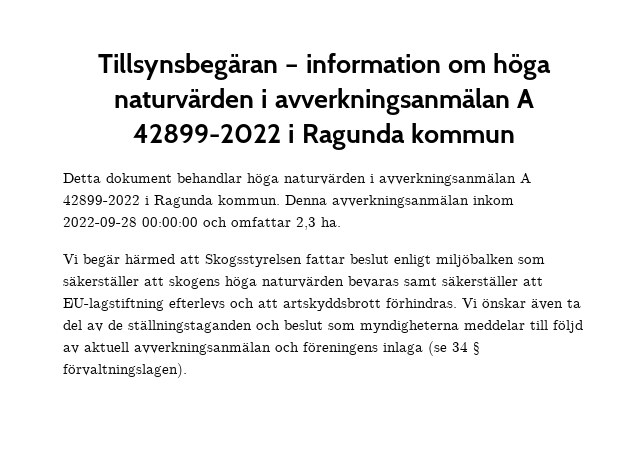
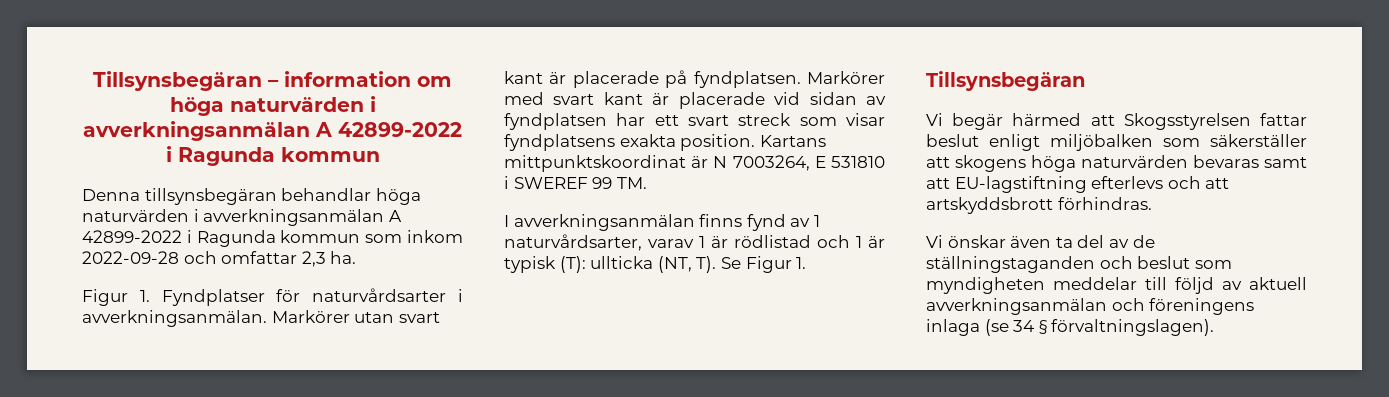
[63,173,172,183] Detta dokument -> [82,188,277,205] Denna tillsynsbegäran
[218,195,469,208] kommun. Denna avverkningsanmälan -> [280,230,403,243] kommun som
[142,217,198,227] 00:00:00 -> (179, 257) none
(341, 222) none -> [82,288,464,306] [82,310,440,327] [504,70,885,88] [504,92,886,109] [504,113,885,130] [504,134,826,151] [504,155,885,172] [504,176,647,189] [504,214,820,231] [504,234,885,251] [504,256,807,273] [926,71,1085,91] // Figur 1. Fyndplatser för naturvårdsarter i avverkningsanmälan. Markörer utan svart kant är placerade på fyndplatsen. Markörer med svart kant är placerade vid sidan av fyndplatsen har ett svart streck som visar fyndplatsens exakta position. Kartans mittpunktskoordinat är N 7003264, E 531810 i SWEREF 99 TM. // I avverkningsanmälan finns fynd av 1 naturvårdsarter, varav 1 är rödlistad och 1 är typisk (T): ullticka (NT, T). Se Figur 1. // Tillsynsbegäran
[442,276,518,286] säkerställer -> (1307, 162) none
(457, 303) none -> (1152, 203) //
[360,320,459,333] myndigheterna -> [926,277,1045,294] myndigheten

